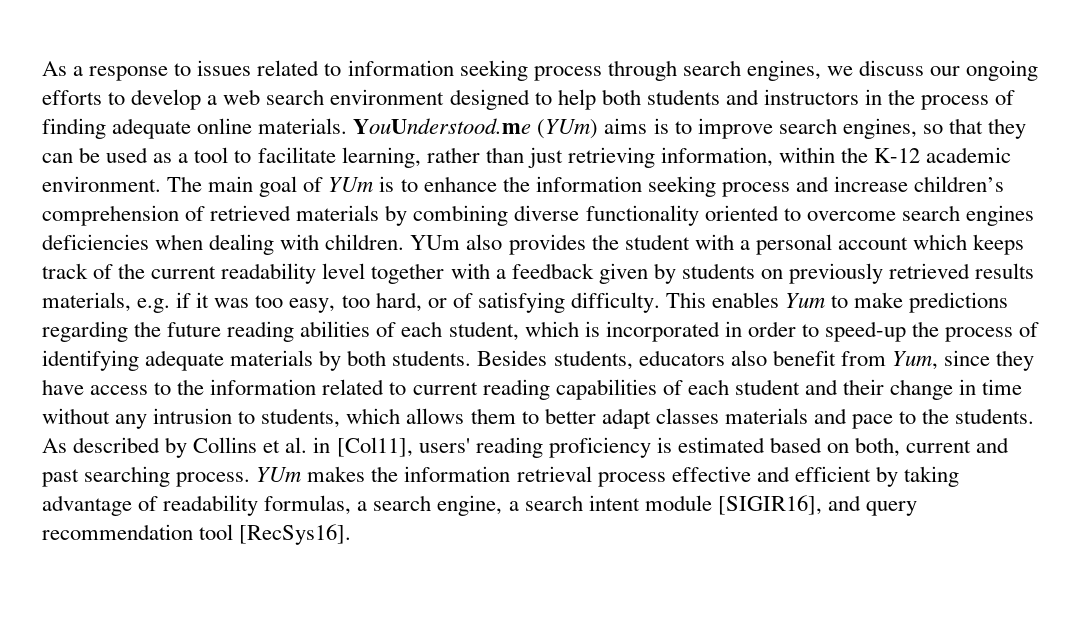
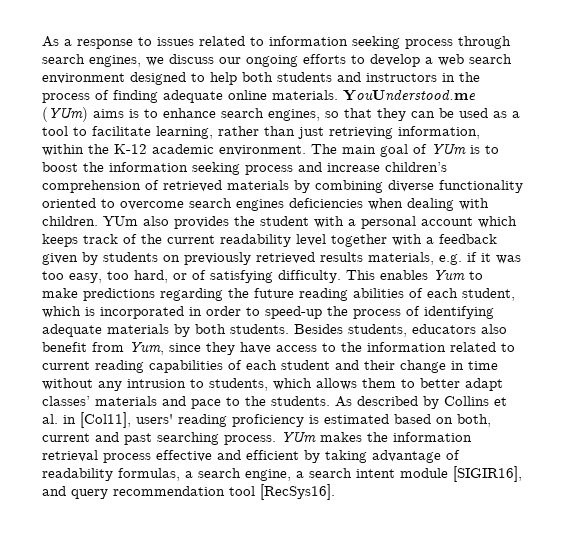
[697,118,773,139] improve -> [163,108,216,118] enhance
[423,176,497,192] enhance -> [42,162,78,172] boost
[655,408,719,424] classes -> [42,396,90,406] classes’

